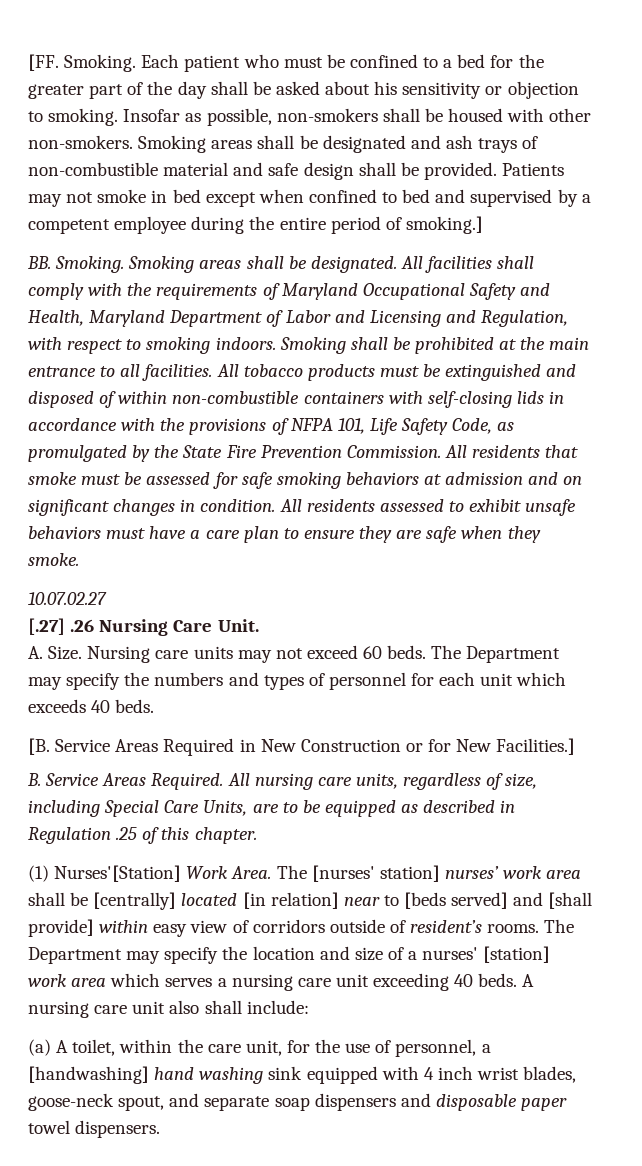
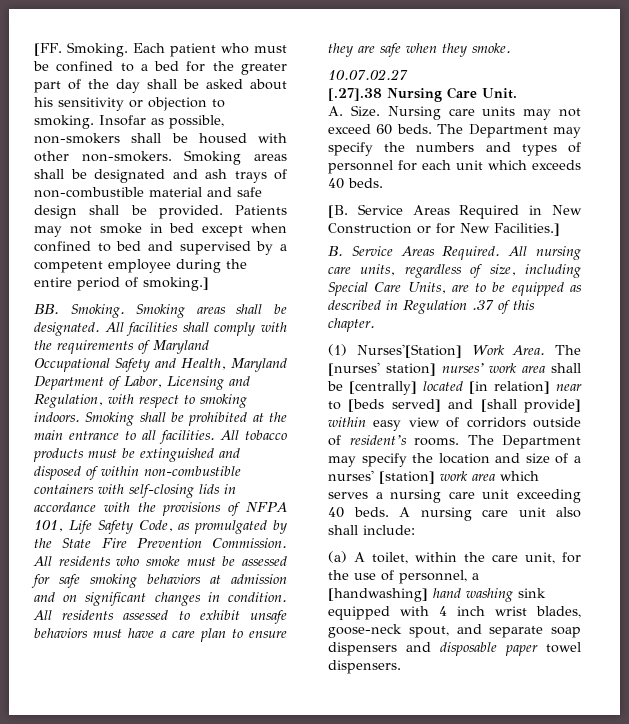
[285,310,365,323] Labor and -> [124,376,162,388] Labor,
[545,445,579,458] that -> [116,556,140,566] who
[28,618,95,635] [.27] .26 -> [328,88,382,101] [.27].38
[116,827,138,840] .25 -> [472,300,494,310] .37

